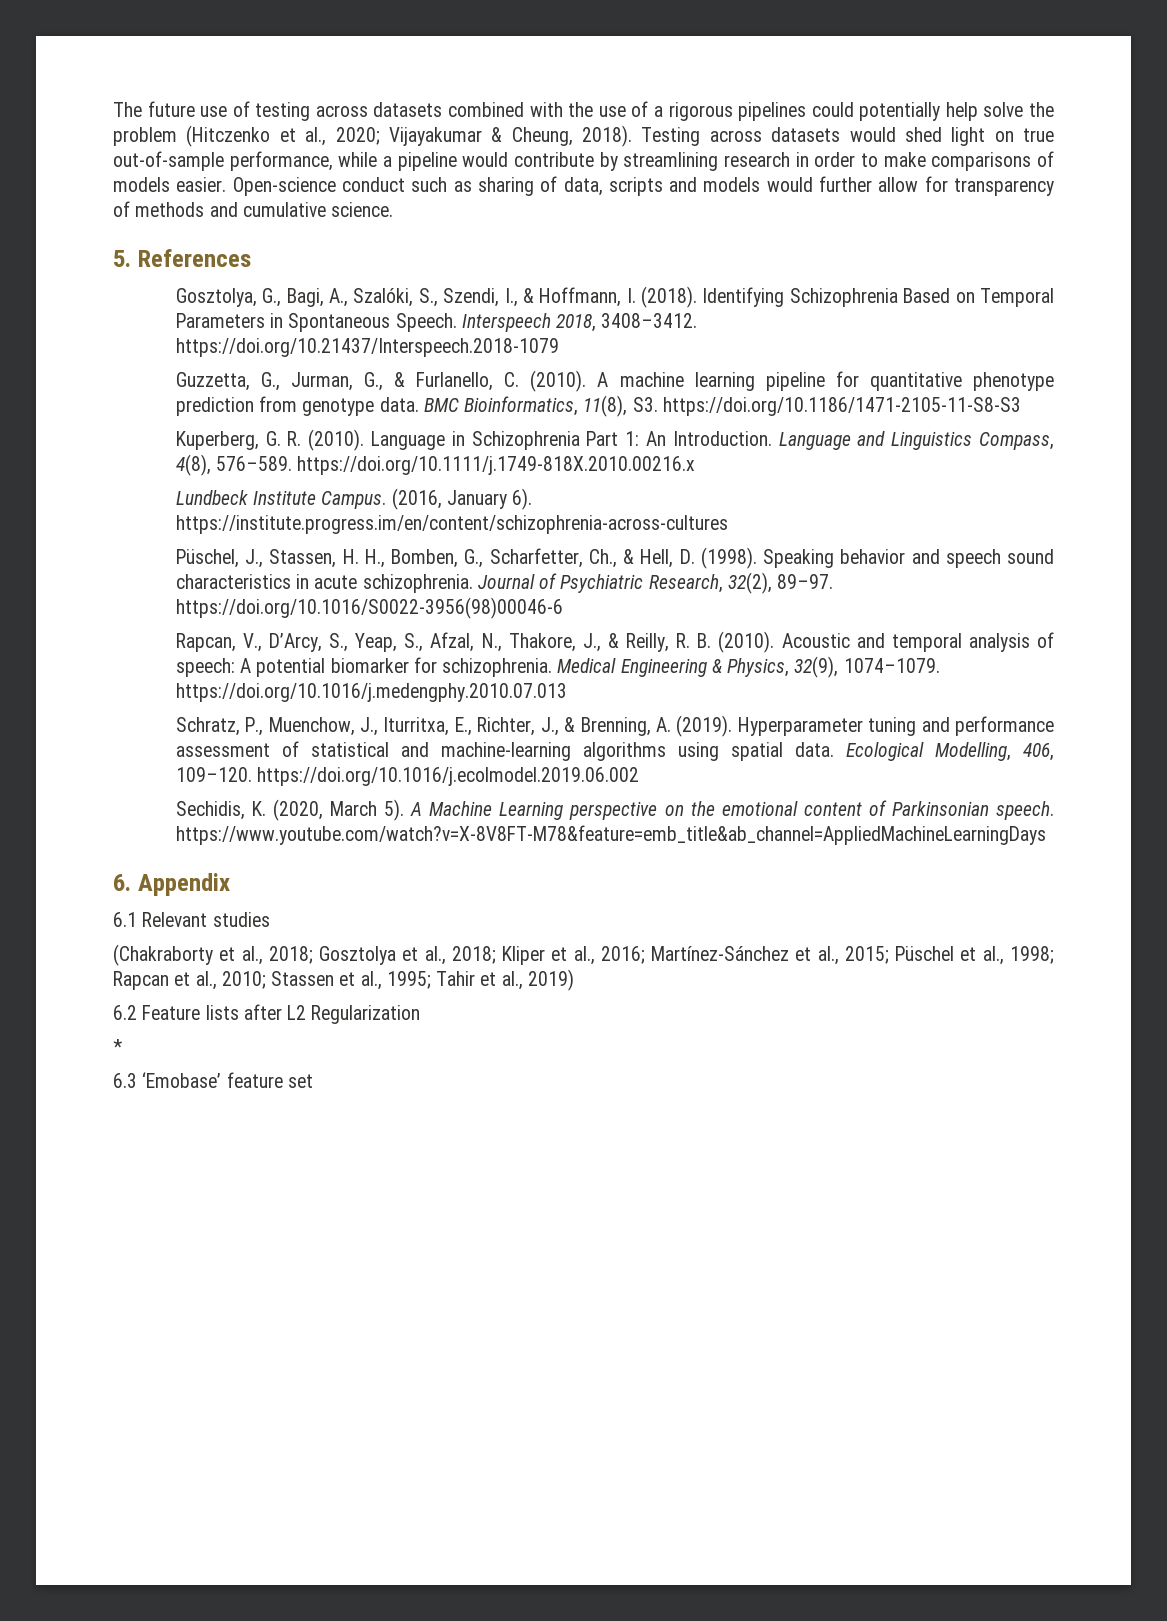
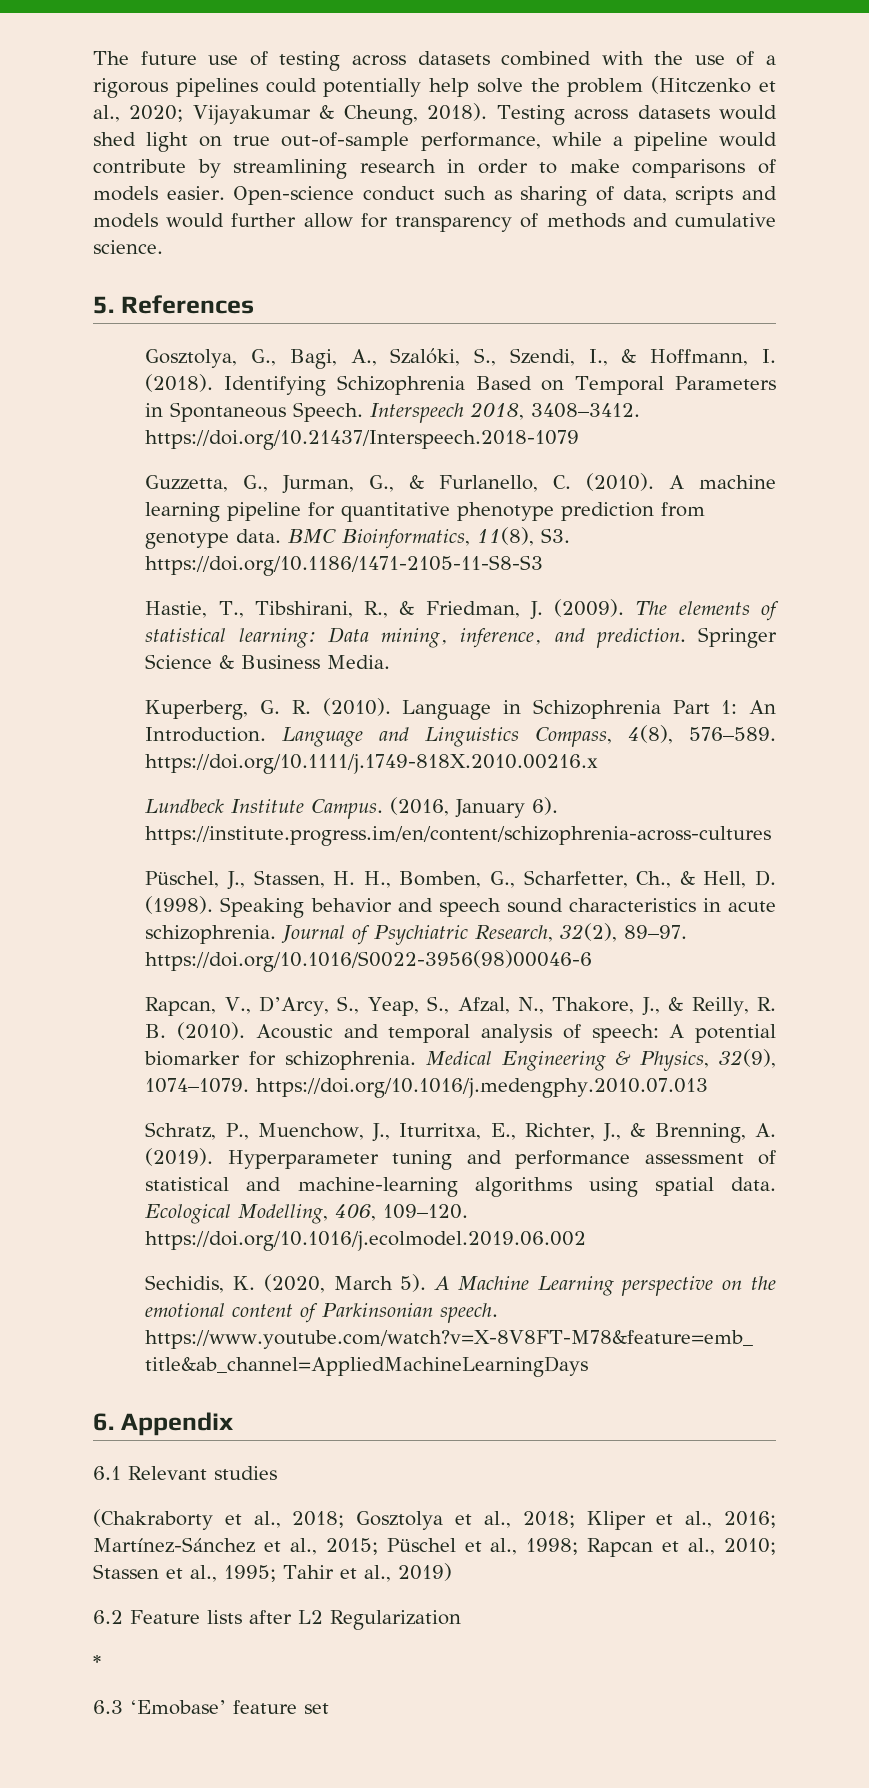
(1021, 406) none -> [145,599,780,621] [145,627,777,648] [145,654,391,669] // Hastie, T., Tibshirani, R., & Friedman, J. (2009). The elements of statistical learning: Data mining, inference, and prediction. Springer Science & Business Media.

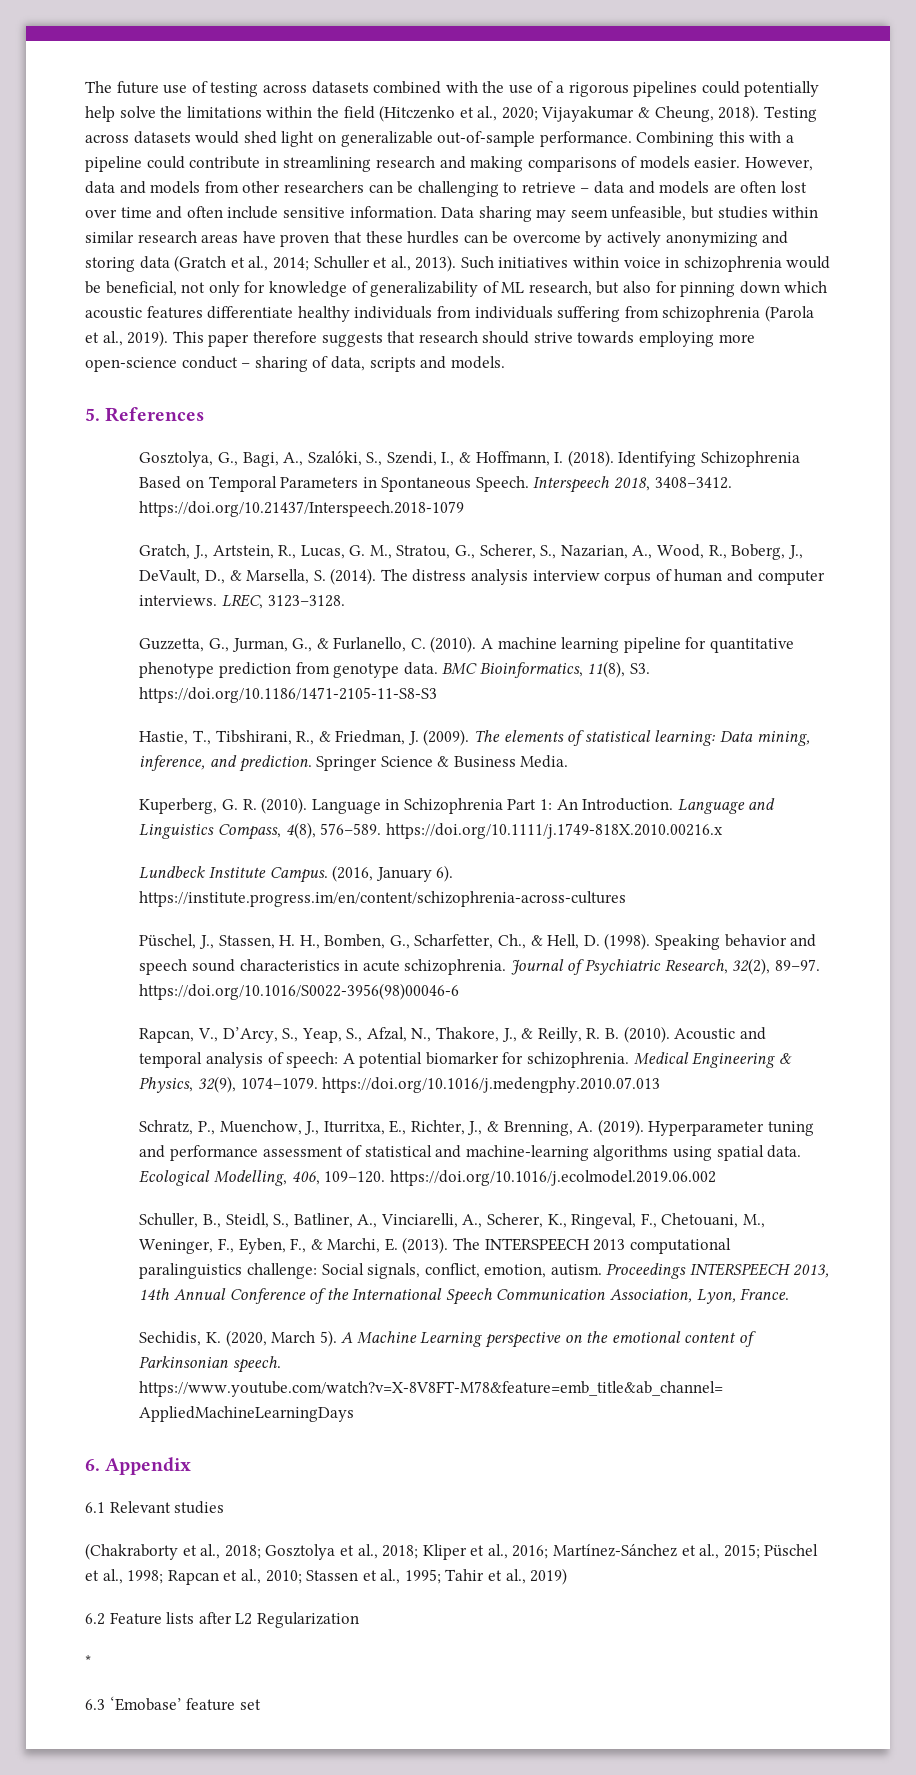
[567,78,644,97] problem -> [186,106,375,119] limitations within the field
[233,132,777,151] [93,159,776,179] [93,186,512,205] true out-of-sample performance, while a pipeline would contribute by streamlining research in order to make comparisons of models easier. Open-science conduct such as -> [340,131,795,147] [85,156,814,172] [85,181,808,197] [85,206,819,222] [85,231,789,247] [85,255,831,272] [85,281,828,297] [85,305,814,322] [85,330,755,347] [85,356,251,372] generalizable out-of-sample performance. Combining this with a pipeline could contribute in streamlining research and making comparisons of models easier. However, data and models from other researchers can be challenging to retrieve – data and models are often lost over time and often include sensitive information. Data sharing may seem unfeasible, but studies within similar research areas have proven that these hurdles can be overcome by actively anonymizing and storing data (Gratch et al., 2014; Schuller et al., 2013). Such initiatives within voice in schizophrenia would be beneficial, not only for knowledge of generalizability of ML research, but also for pinning down which acoustic features differentiate healthy individuals from individuals suffering from schizophrenia (Parola et al., 2019). This paper therefore suggests that research should strive towards employing more open-science conduct –
[93,213,776,232] [93,240,163,254] models would further allow for transparency of methods and cumulative science. -> [450,356,505,369] models.
(580, 440) none -> [139,544,803,560] [139,568,825,585] [139,594,345,609] // Gratch, J., Artstein, R., Lucas, G. M., Stratou, G., Scherer, S., Nazarian, A., Wood, R., Boberg, J., DeVault, D., & Marsella, S. (2014). The distress analysis interview corpus of human and computer interviews. LREC, 3123–3128.
(587, 1241) none -> [139,1213,765,1229] [139,1237,731,1254] [139,1263,829,1279] [139,1288,790,1305] // Schuller, B., Steidl, S., Batliner, A., Vinciarelli, A., Scherer, K., Ringeval, F., Chetouani, M., Weninger, F., Eyben, F., & Marchi, E. (2013). The INTERSPEECH 2013 computational paralinguistics challenge: Social signals, conflict, emotion, autism. Proceedings INTERSPEECH 2013, 14th Annual Conference of the International Speech Communication Association, Lyon, France.

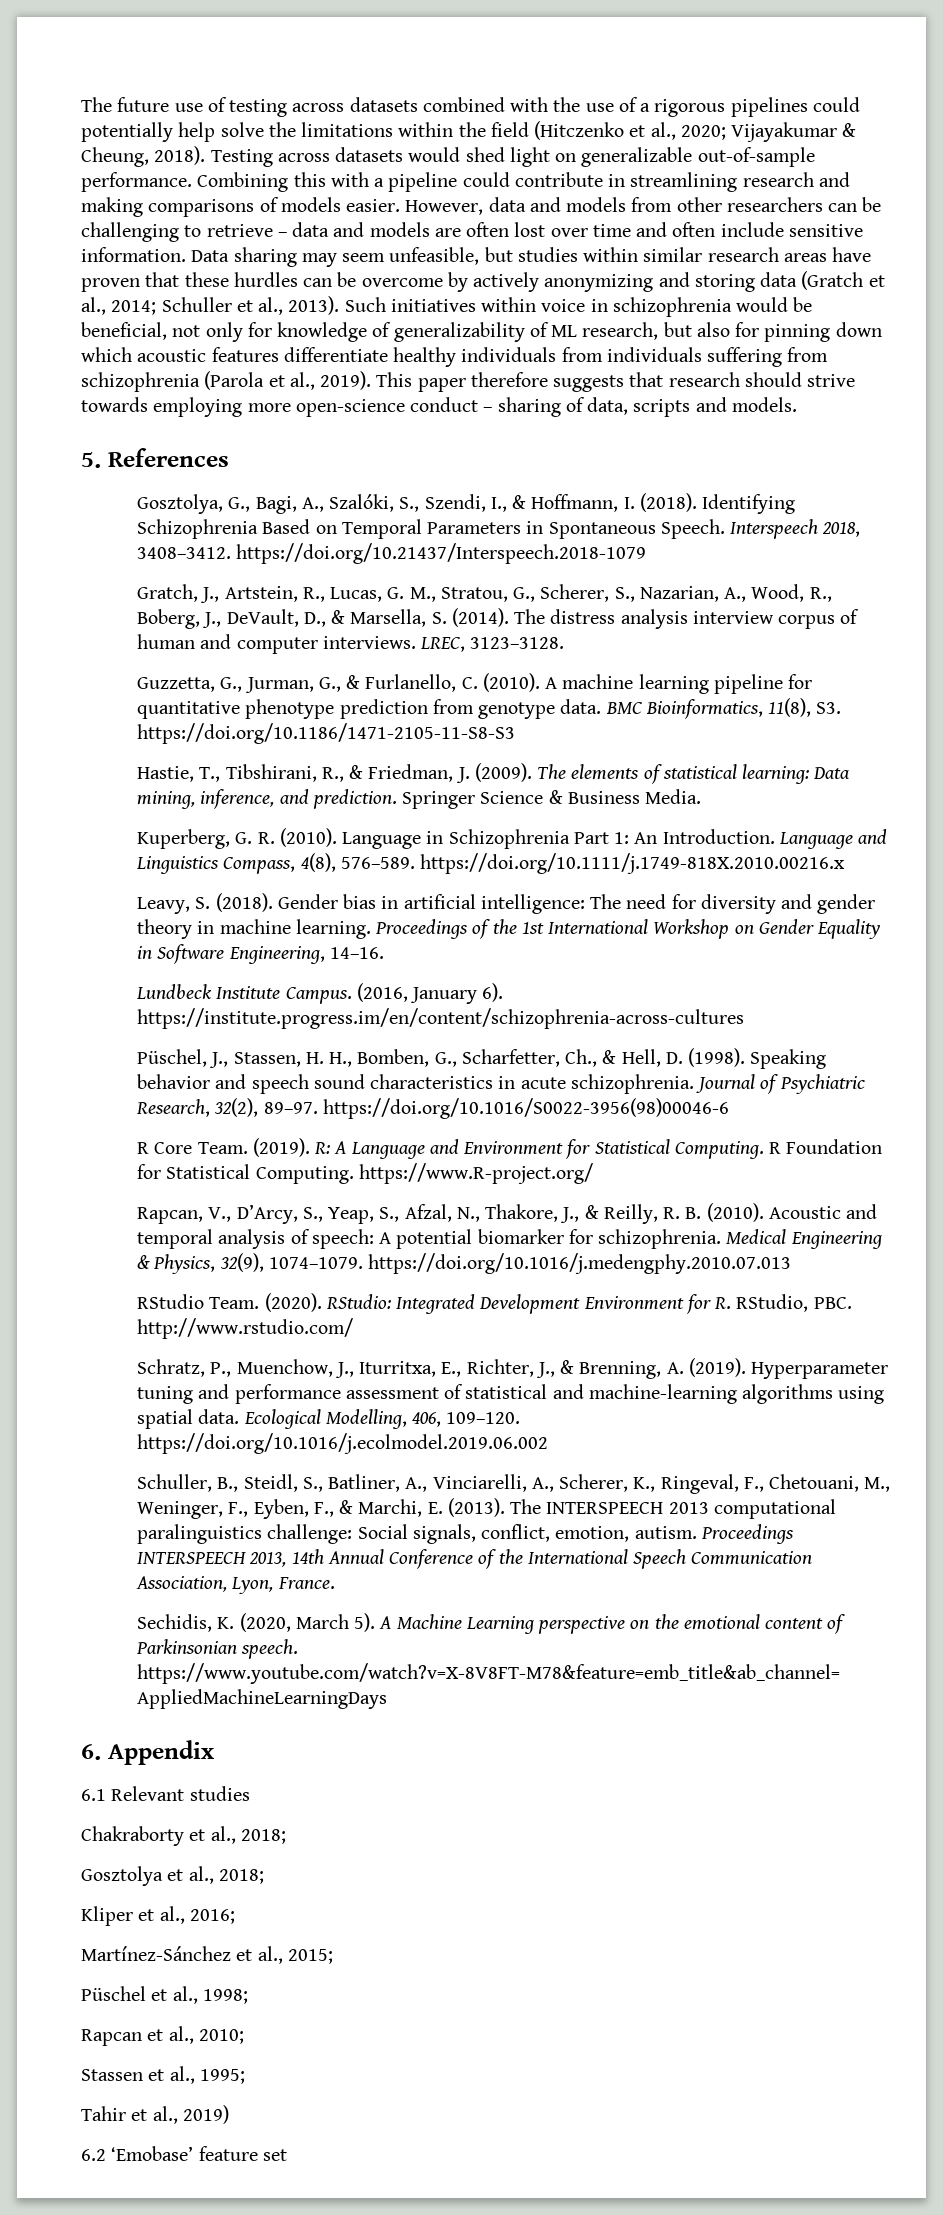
(723, 831) none -> [136,893,876,914] [136,919,881,939] [136,944,384,964] // Leavy, S. (2018). Gender bias in artificial intelligence: The need for diversity and gender theory in machine learning. Proceedings of the 1st International Workshop on Gender Equality in Software Engineering, 14–16.
(460, 991) none -> [136,1138,883,1159] [136,1163,593,1184] // R Core Team. (2019). R: A Language and Environment for Statistical Computing. R Foundation for Statistical Computing. https://www.R-project.org/
(661, 1085) none -> [136,1293,852,1314] [136,1318,353,1339] // RStudio Team. (2020). RStudio: Integrated Development Environment for R. RStudio, PBC. http://www.rstudio.com/
[85,1543,261,1560] (Chakraborty et al., 2018; -> [81,1826,286,1846] Chakraborty et al., 2018; //
(419, 1552) none -> (264, 1876) //
(549, 1552) none -> (235, 1916) //
(760, 1551) none -> (333, 1956) //
(164, 1577) none -> (248, 1996) //
(302, 1577) none -> (244, 2036) //
(441, 1576) none -> (245, 2076) //
[109,1612,359,1628] [85,1655,91,1667] [85,1699,105,1710] Feature lists after L2 Regularization // * // 6.3 -> (106, 2155) none

